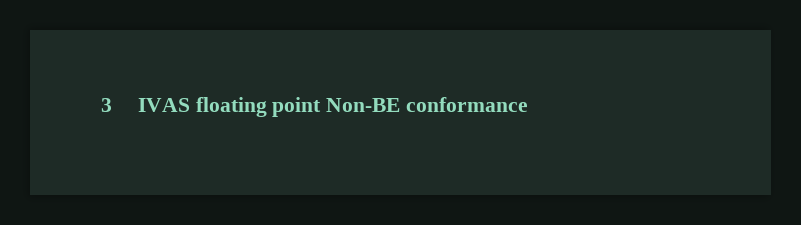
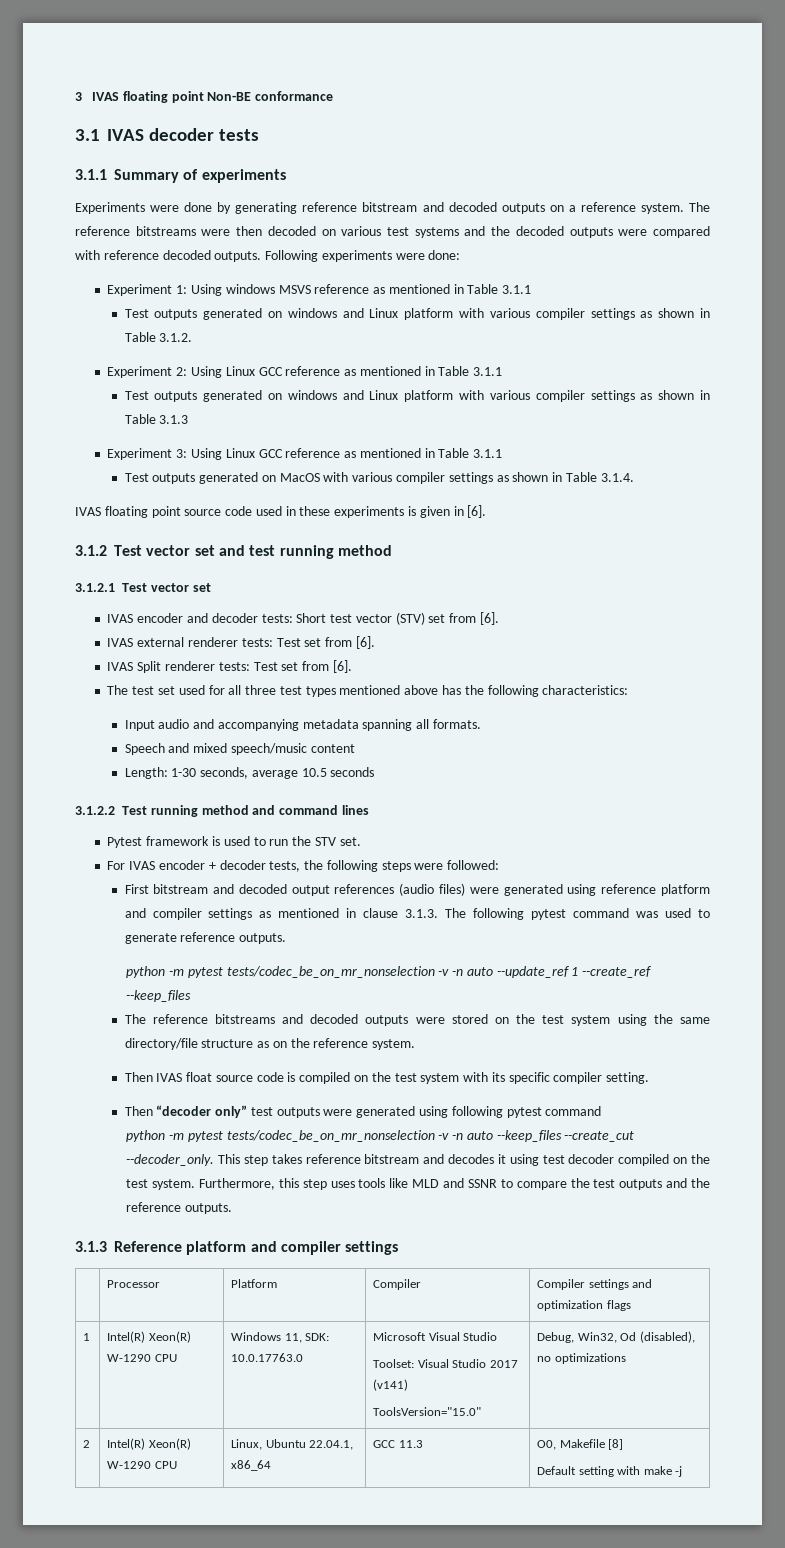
(529, 104) none -> [75,128,260,141] [75,169,286,183] [75,202,710,214] [75,226,710,238] [75,250,461,262] [107,284,532,296] [124,308,710,320] [124,332,193,342] [107,366,503,378] [124,390,710,402] [124,414,189,424] [107,448,503,460] [124,472,634,484] [75,505,487,518] [75,545,392,559] [75,583,211,592] [107,612,500,625] [107,636,375,649] [107,660,352,673] [107,685,629,697] [124,719,481,731] [124,743,355,755] [124,767,375,779] [75,805,369,817] [107,836,361,848] [107,860,500,872] [124,883,711,896] [124,908,710,920] [124,932,287,944] [126,966,652,978] [126,990,192,1002] [124,1014,711,1026] [124,1038,416,1050] [124,1072,650,1084] [124,1105,602,1118] [126,1130,635,1142] [126,1154,710,1166] [126,1178,711,1190] [126,1202,232,1214] [75,1241,399,1255] [107,1280,161,1288] [231,1279,278,1288] [373,1279,422,1290] [537,1279,653,1290] [537,1300,631,1311] [83,1333,91,1341] [107,1331,191,1343] [107,1354,177,1362] [231,1332,330,1343] [231,1353,304,1362] [373,1332,498,1341] [373,1359,518,1368] [373,1379,409,1391] [373,1407,482,1416] [537,1331,695,1343] [537,1353,626,1364] [83,1440,91,1448] [107,1438,191,1450] [107,1461,177,1469] [231,1439,354,1450] [231,1460,272,1471] [373,1440,423,1448] [537,1439,624,1450] [537,1466,682,1477] // 3.1 IVAS decoder tests // 3.1.1 Summary of experiments // Experiments were done by generating reference bitstream and decoded outputs on a reference system. The reference bitstreams were then decoded on various test systems and the decoded outputs were compared with reference decoded outputs. Following experiments were done: // Experiment 1: Using windows MSVS reference as mentioned in Table 3.1.1 // Test outputs generated on windows and Linux platform with various compiler settings as shown in Table 3.1.2. // Experiment 2: Using Linux GCC reference as mentioned in Table 3.1.1 // Test outputs generated on windows and Linux platform with various compiler settings as shown in Table 3.1.3 // Experiment 3: Using Linux GCC reference as mentioned in Table 3.1.1 // Test outputs generated on MacOS with various compiler settings as shown in Table 3.1.4. // IVAS floating point source code used in these experiments is given in [6]. // 3.1.2 Test vector set and test running method // 3.1.2.1 Test vector set // IVAS encoder and decoder tests: Short test vector (STV) set from [6]. // IVAS external renderer tests: Test set from [6]. // IVAS Split renderer tests: Test set from [6]. // The test set used for all three test types mentioned above has the following characteristics: // Input audio and accompanying metadata spanning all formats. // Speech and mixed speech/music content // Length: 1-30 seconds, average 10.5 seconds // 3.1.2.2 Test running method and command lines // Pytest framework is used to run the STV set. // For IVAS encoder + decoder tests, the following steps were followed: // First bitstream and decoded output references (audio files) were generated using reference platform and compiler settings as mentioned in clause 3.1.3. The following pytest command was used to generate reference outputs. // python -m pytest tests/codec_be_on_mr_nonselection -v -n auto --update_ref 1 --create_ref --keep_files // The reference bitstreams and decoded outputs were stored on the test system using the same directory/file structure as on the reference system. // Then IVAS float source code is compiled on the test system with its specific compiler setting. // Then “decoder only” test outputs were generated using following pytest command // python -m pytest tests/codec_be_on_mr_nonselection -v -n auto --keep_files --create_cut --decoder_only. This step takes reference bitstream and decodes it using test decoder compiled on the test system. Furthermore, this step uses tools like MLD and SSNR to compare the test outputs and the reference outputs. // 3.1.3 Reference platform and compiler settings // | Processor | Platform | Compiler | Compiler settings and optimization flags // 1 | Intel(R) Xeon(R) W-1290 CPU | Windows 11, SDK: 10.0.17763.0 | Microsoft Visual Studio // Toolset: Visual Studio 2017 (v141) // ToolsVersion="15.0" | Debug, Win32, Od (disabled), no optimizations // 2 | Intel(R) Xeon(R) W-1290 CPU | Linux, Ubuntu 22.04.1, x86_64 | GCC 11.3 | O0, Makefile [8] // Default setting with make -j

